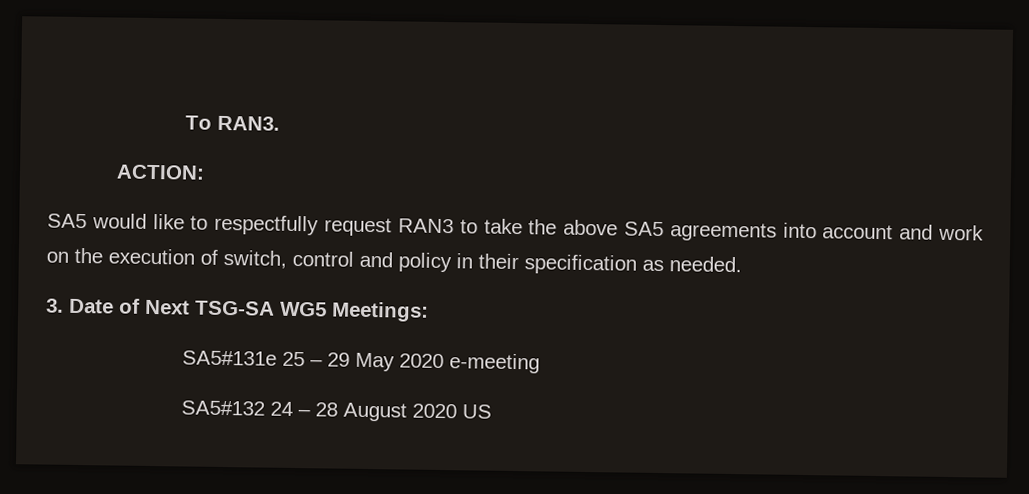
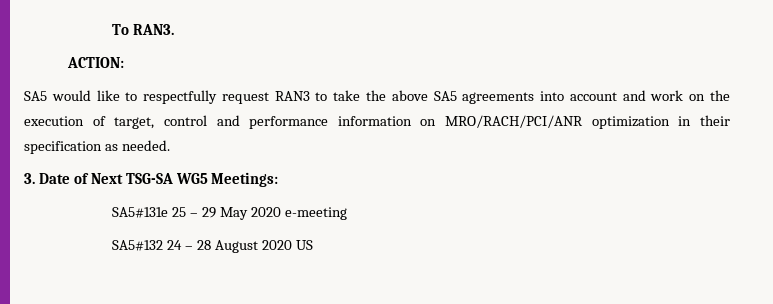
[223,249,287,269] switch, -> [114,117,155,129] target,
[398,252,452,273] policy -> [249,115,670,129] performance information on MRO/RACH/PCI/ANR optimization

